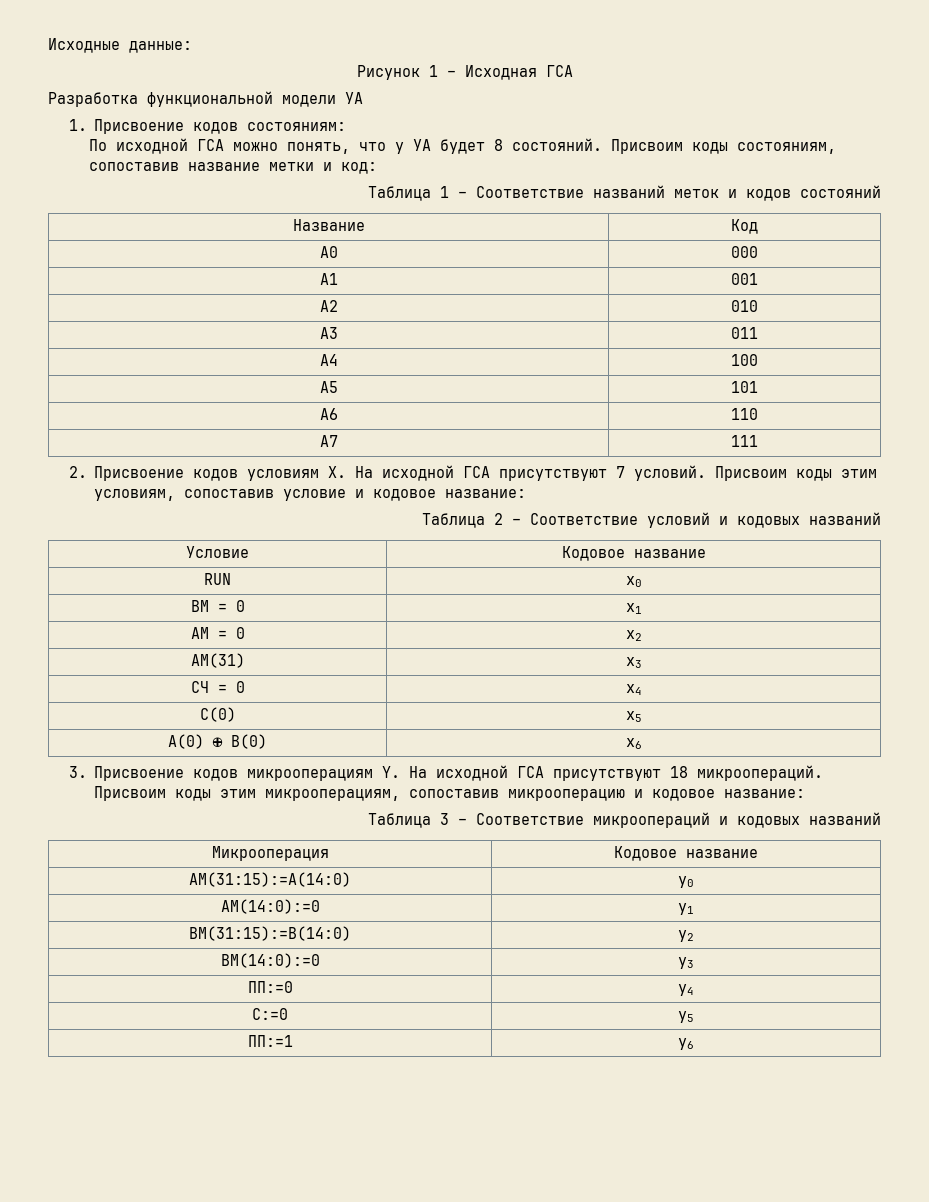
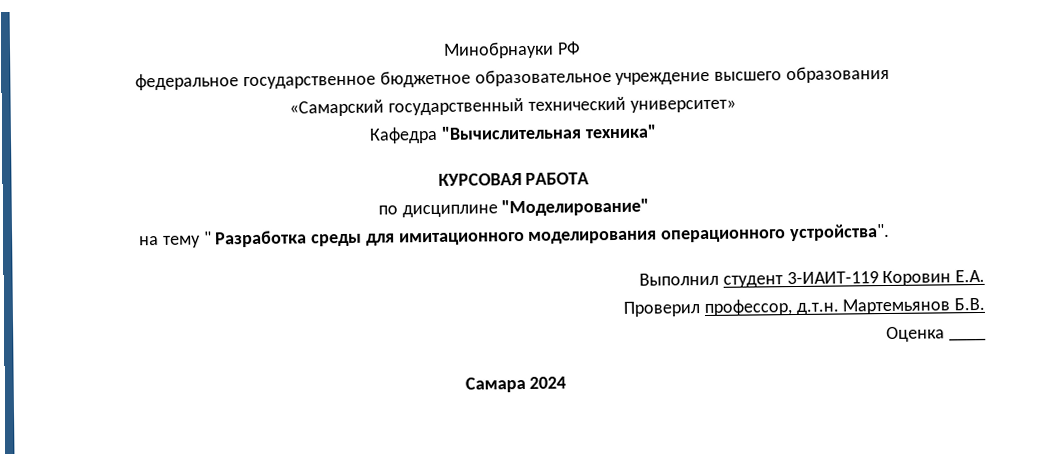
[48,38,192,53] [356,65,573,80] [48,91,363,107] [68,119,347,134] [89,138,837,154] [89,162,378,174] [368,185,881,201] [292,219,365,231] [731,219,758,234] [319,246,338,258] [731,246,758,258] [319,273,338,285] [731,273,758,285] [319,300,338,312] [731,300,758,312] [319,327,338,339] [731,327,758,339] [319,354,338,366] [731,354,758,366] [319,381,338,393] [731,381,758,393] [319,408,338,420] [731,408,758,420] [319,435,338,447] [731,435,758,447] [68,465,878,481] [94,489,527,501] [422,512,881,528] [186,546,249,558] [561,546,706,561] [204,573,231,585] [625,576,642,587] [190,600,245,612] [625,603,642,614] [190,627,245,639] [625,630,642,641] [190,653,245,668] [625,657,642,668] [190,681,245,693] [625,684,642,695] [199,707,236,722] [625,711,642,722] [168,734,267,749] [625,738,642,749] [68,765,824,781] [94,786,806,801] [368,812,881,828] [211,846,329,861] [614,846,758,861] [189,872,351,887] [678,876,694,888] [220,899,320,914] [678,903,694,915] [189,926,351,941] [678,930,694,942] [220,953,320,968] [678,957,694,969] [247,981,293,993] [678,984,694,996] [252,1008,288,1020] [678,1011,694,1023] [247,1035,293,1047] [678,1038,694,1050] Исходные данные: // Рисунок 1 – Исходная ГСА // Разработка функциональной модели УА // 1. Присвоение кодов состояниям: // По исходной ГСА можно понять, что у УА будет 8 состояний. Присвоим коды состояниям, сопоставив название метки и код: // Таблица 1 – Соответствие названий меток и кодов состояний // Название | Код // A0 | 000 // A1 | 001 // A2 | 010 // A3 | 011 // A4 | 100 // A5 | 101 // A6 | 110 // A7 | 111 // 2. Присвоение кодов условиям X. На исходной ГСА присутствуют 7 условий. Присвоим коды этим условиям, сопоставив условие и кодовое название: // Таблица 2 – Соответствие условий и кодовых названий // Условие | Кодовое название // RUN | x0 // BM = 0 | x1 // AM = 0 | x2 // AM(31) | x3 // СЧ = 0 | x4 // C(0) | x5 // A(0) ⊕ B(0) | x6 // 3. Присвоение кодов микрооперациям Y. На исходной ГСА присутствуют 18 микроопераций. Присвоим коды этим микрооперациям, сопоставив микрооперацию и кодовое название: // Таблица 3 – Соответствие микроопераций и кодовых названий // Микрооперация | Кодовое название // AM(31:15):=A(14:0) | y0 // AM(14:0):=0 | y1 // BM(31:15):=B(14:0) | y2 // BM(14:0):=0 | y3 // ПП:=0 | y4 // C:=0 | y5 // ПП:=1 | y6 -> [443,41,581,59] [135,65,890,91] [289,96,736,117] [369,124,657,144] [437,172,590,186] [377,198,650,218] [139,223,890,248] [639,269,986,288] [623,297,986,317] [886,326,986,343] [464,376,567,393] Минобрнауки РФ // федеральное государственное бюджетное образовательное учреждение высшего образования // «Самарский государственный технический университет» // Кафедра "Вычислительная техника" // КУРСОВАЯ РАБОТА // по дисциплине "Моделирование" // на тему " Разработка среды для имитационного моделирования операционного устройства". // Выполнил студент 3-ИАИТ-119 Коровин Е.А. // Проверил профессор, д.т.н. Мартемьянов Б.В. // Оценка ____ // Самара 2024

